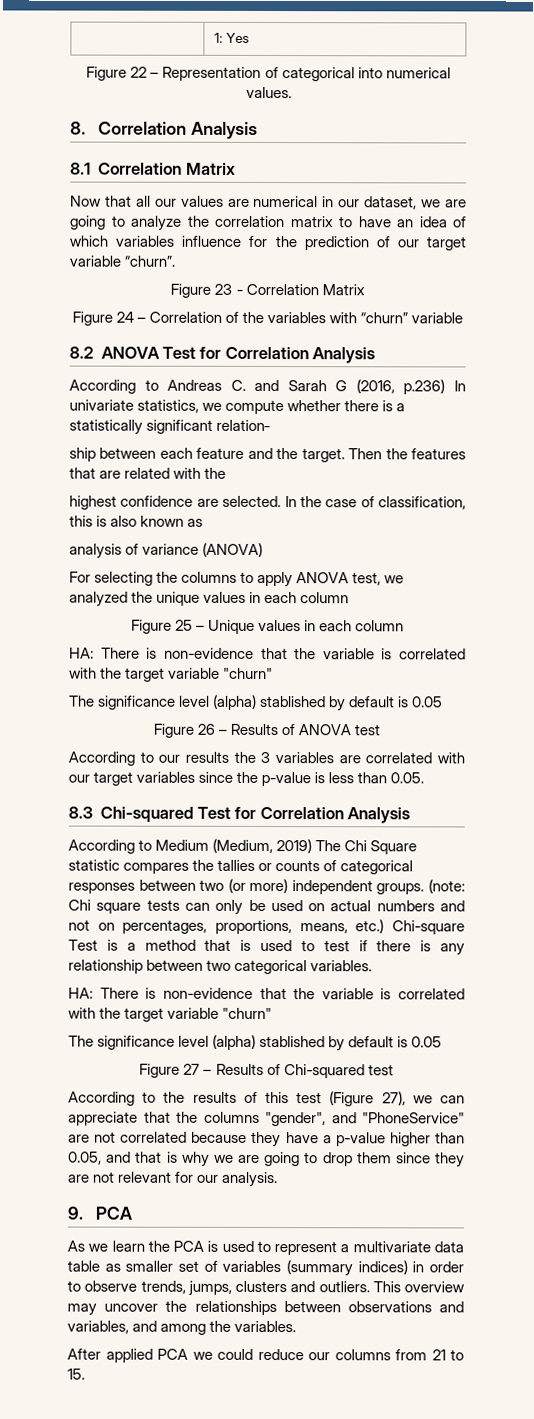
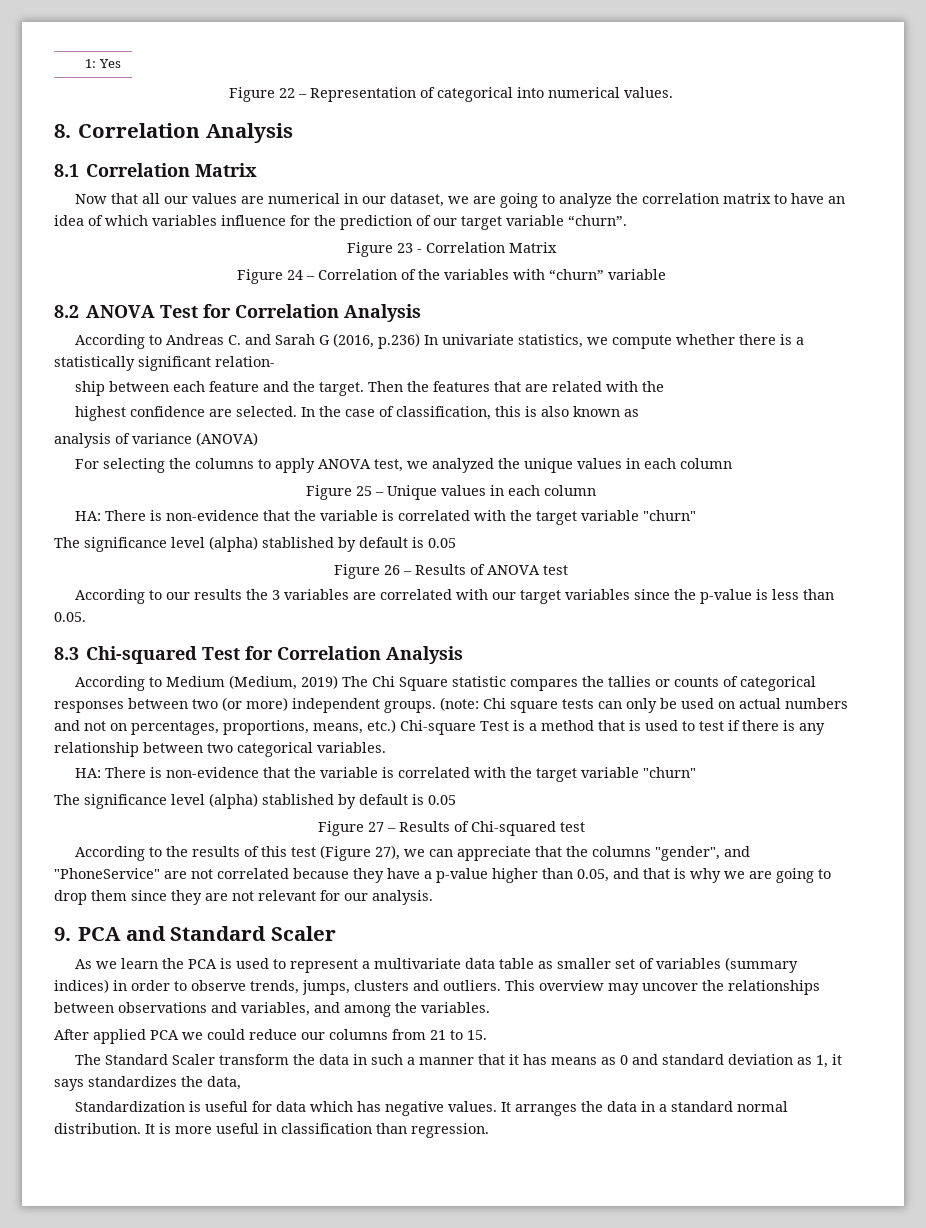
(134, 1213) none -> [125,926,336,941] and Standard Scaler
(85, 1374) none -> [75,1054,843,1068] [54,1076,241,1091] [75,1101,789,1116] [54,1123,489,1138] // The Standard Scaler transform the data in such a manner that it has means as 0 and standard deviation as 1, it says standardizes the data, // Standardization is useful for data which has negative values. It arranges the data in a standard normal distribution. It is more useful in classification than regression.

